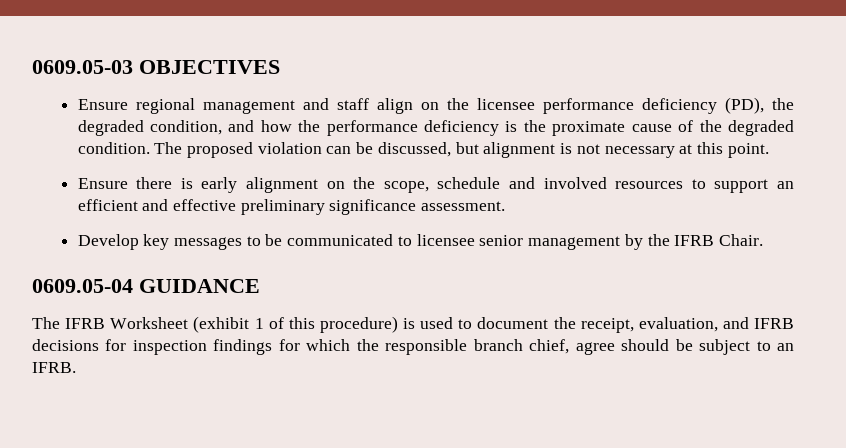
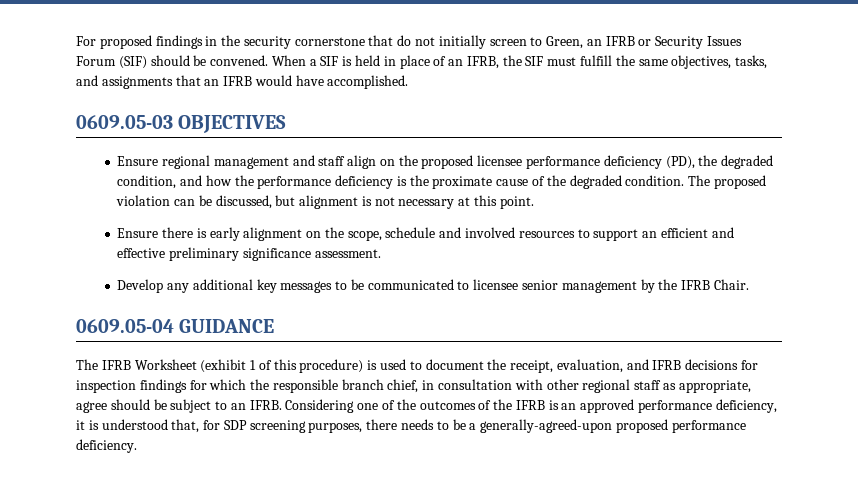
(32, 67) none -> [76,35,743,49] [76,55,768,69] [76,75,409,89] For proposed findings in the security cornerstone that do not initially screen to Green, an IFRB or Security Issues Forum (SIF) should be convened. When a SIF is held in place of an IFRB, the SIF must fulfill the same objectives, tasks, and assignments that an IFRB would have accomplished. //
(469, 104) none -> [421,155,474,169] proposed
(139, 242) none -> [166,279,253,293] any additional
(570, 346) none -> [422,379,751,393] in consultation with other regional staff as appropriate,
(76, 367) none -> [285,399,777,413] [76,419,746,433] [76,439,137,453] Considering one of the outcomes of the IFRB is an approved performance deficiency, it is understood that, for SDP screening purposes, there needs to be a generally-agreed-upon proposed performance deficiency.

